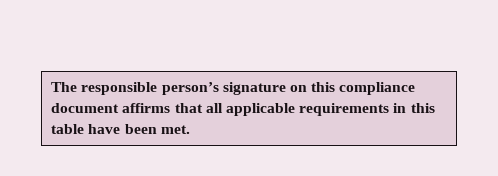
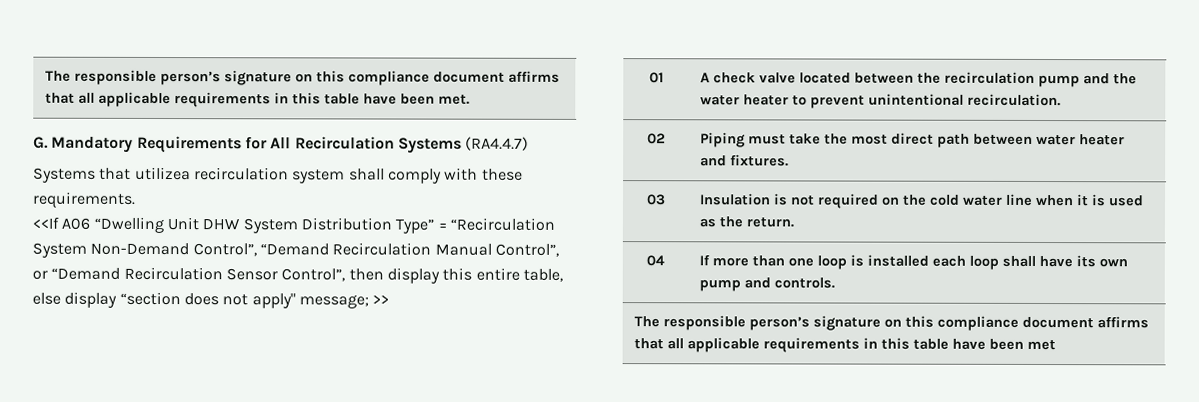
(190, 129) none -> [33,135,530,154] [33,166,523,184] [32,191,136,208] [32,216,555,234] [32,242,559,258] [32,266,563,284] [32,291,390,309] [649,72,664,84] [700,71,1138,88] [700,93,1062,109] [647,133,666,145] [700,132,1126,148] [700,154,790,167] [646,194,666,206] [699,193,1145,209] [699,216,795,228] [646,255,665,267] [699,254,1129,270] [699,277,836,292] [634,315,1150,331] [634,337,1057,353] // G. Mandatory Requirements for All Recirculation Systems (RA4.4.7) // Systems that utilizea recirculation system shall comply with these requirements. // <<If A06 “Dwelling Unit DHW System Distribution Type” = “Recirculation System Non-Demand Control”, “Demand Recirculation Manual Control”, or “Demand Recirculation Sensor Control”, then display this entire table, else display “section does not apply" message; >> // 01 | A check valve located between the recirculation pump and the water heater to prevent unintentional recirculation. // 02 | Piping must take the most direct path between water heater and fixtures. // 03 | Insulation is not required on the cold water line when it is used as the return. // 04 | If more than one loop is installed each loop shall have its own pump and controls. // The responsible person’s signature on this compliance document affirms that all applicable requirements in this table have been met

